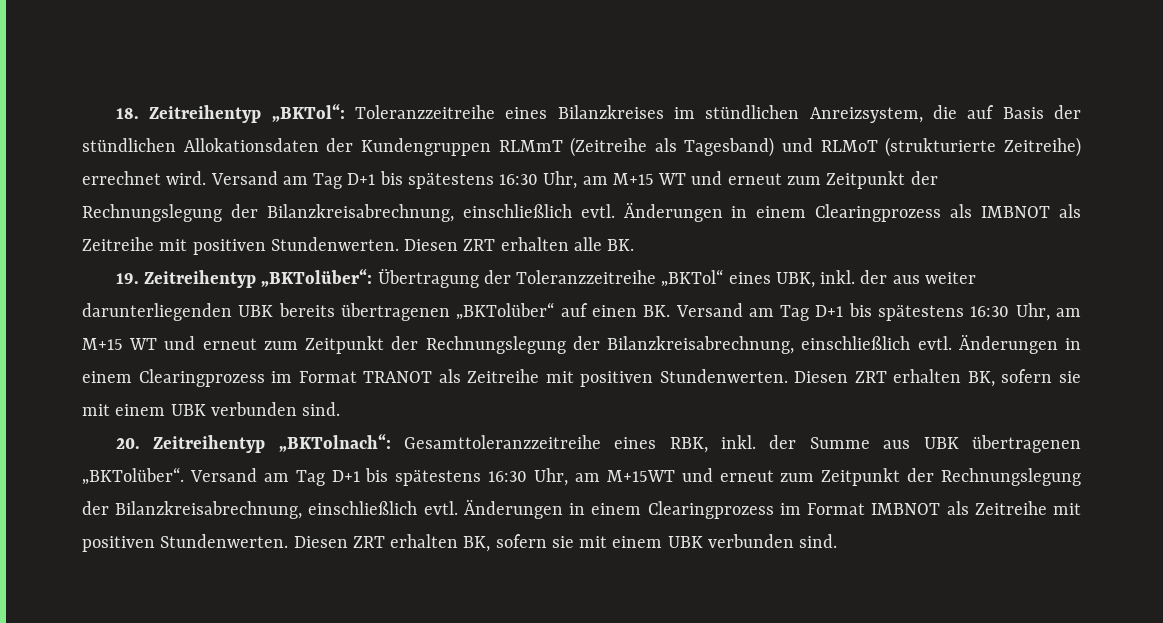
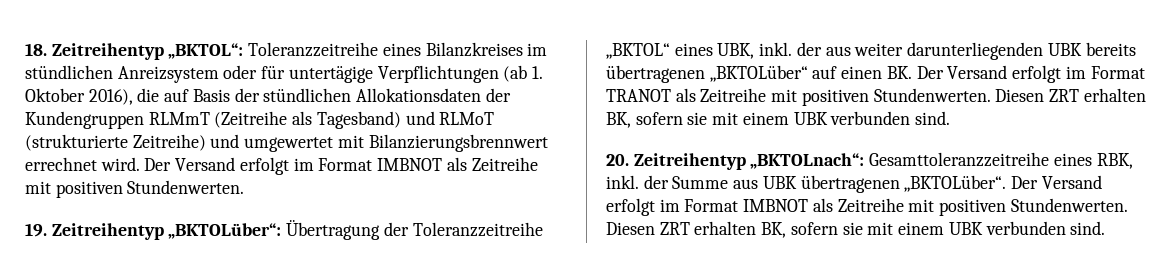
[271,104,345,122] „BKTol“: -> [168,43,244,59] „BKTOL“:
[809,107,923,123] Anreizsystem, -> [117,65,544,83] [25,88,133,105] Anreizsystem oder für untertägige Verpflichtungen (ab 1. Oktober 2016),
[82,171,938,189] [82,202,1081,222] [82,237,635,255] errechnet wird. Versand am Tag D+1 bis spätestens 16:30 Uhr, am M+15 WT und erneut zum Zeitpunkt der Rechnungslegung der Bilanzkreisabrechnung, einschließlich evtl. Änderungen in einem Clearingprozess als IMBNOT als Zeitreihe mit positiven Stundenwerten. Diesen ZRT erhalten alle BK. -> [210,134,548,152] [25,157,538,175] [25,180,245,198] und umgewertet mit Bilanzierungsbrennwert errechnet wird. Der Versand erfolgt im Format IMBNOT als Zeitreihe mit positiven Stundenwerten.
[261,269,373,287] „BKTolüber“: -> [168,223,282,239] „BKTOLüber“:
[661,269,724,287] „BKTol“ -> [606,43,670,59] „BKTOL“
[456,302,555,320] „BKTolüber“ -> [709,65,808,82] „BKTOLüber“
[675,303,1081,321] [82,334,1082,354] [82,369,265,387] Versand am Tag D+1 bis spätestens 16:30 Uhr, am M+15 WT und erneut zum Zeitpunkt der Rechnungslegung der Bilanzkreisabrechnung, einschließlich evtl. Änderungen in einem Clearingprozess -> [916,65,1062,83] Der Versand erfolgt
[278,434,391,452] „BKTolnach“: -> [750,153,865,169] „BKTOLnach“:
[82,467,1081,486] [82,499,774,519] „BKTolüber“. Versand am Tag D+1 bis spätestens 16:30 Uhr, am M+15WT und erneut zum Zeitpunkt der Rechnungslegung der Bilanzkreisabrechnung, einschließlich evtl. Änderungen in einem Clearingprozess -> [904,175,1102,192] [606,198,655,216] „BKTOLüber“. Der Versand erfolgt

